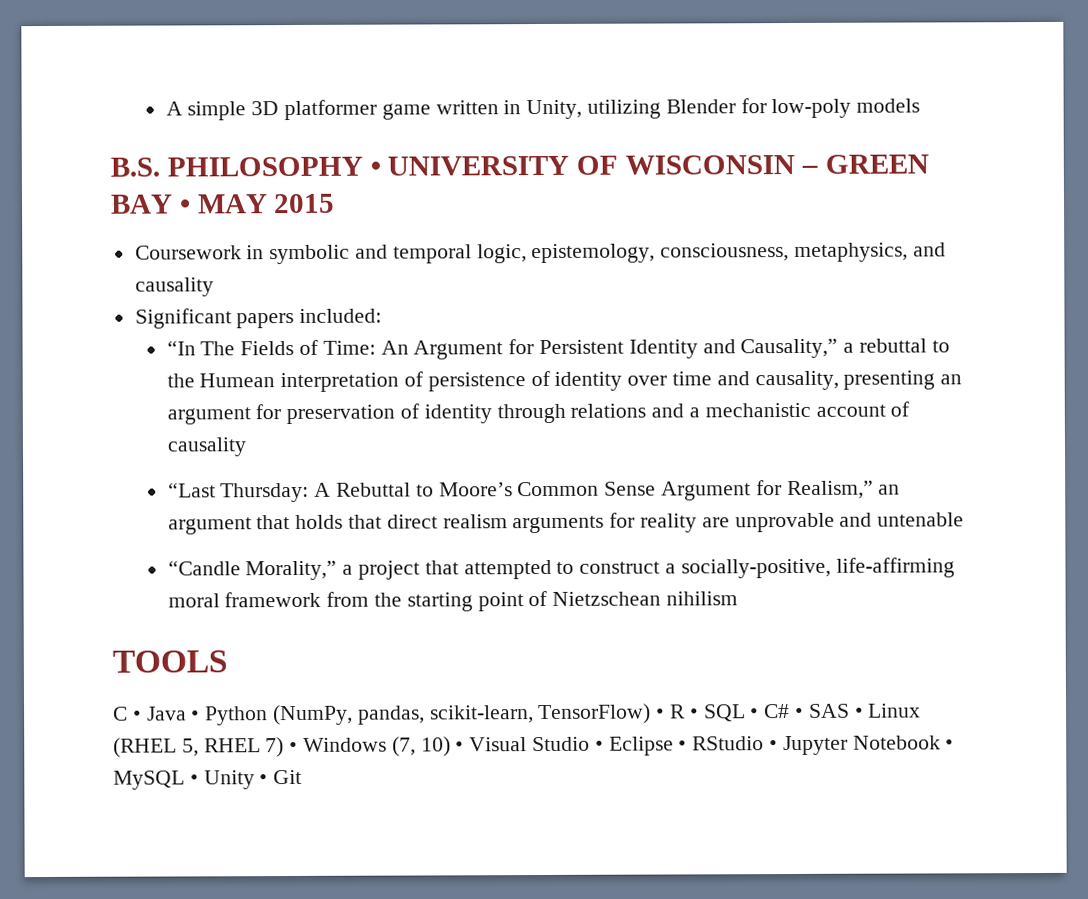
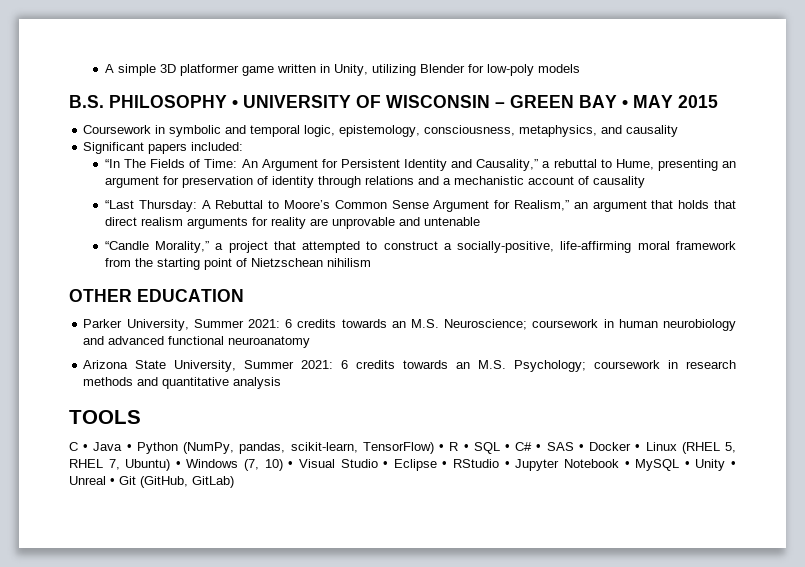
[166,370,839,393] the Humean interpretation of persistence of identity over time and causality, -> [615,159,654,170] Hume,
(739, 598) none -> [69,289,244,302] [83,319,737,331] [83,336,311,348] [83,360,736,372] [83,377,282,389] // OTHER EDUCATION // Parker University, Summer 2021: 6 credits towards an M.S. Neuroscience; coursework in human neurobiology and advanced functional neuroanatomy // Arizona State University, Summer 2021: 6 credits towards an M.S. Psychology; coursework in research methods and quantitative analysis
(864, 712) none -> [589,442,641,451] Docker •
[265,737,285,758] 7) -> [108,459,171,471] 7, Ubuntu)
[273,769,303,785] Git -> [69,476,234,488] Unreal • Git (GitHub, GitLab)

